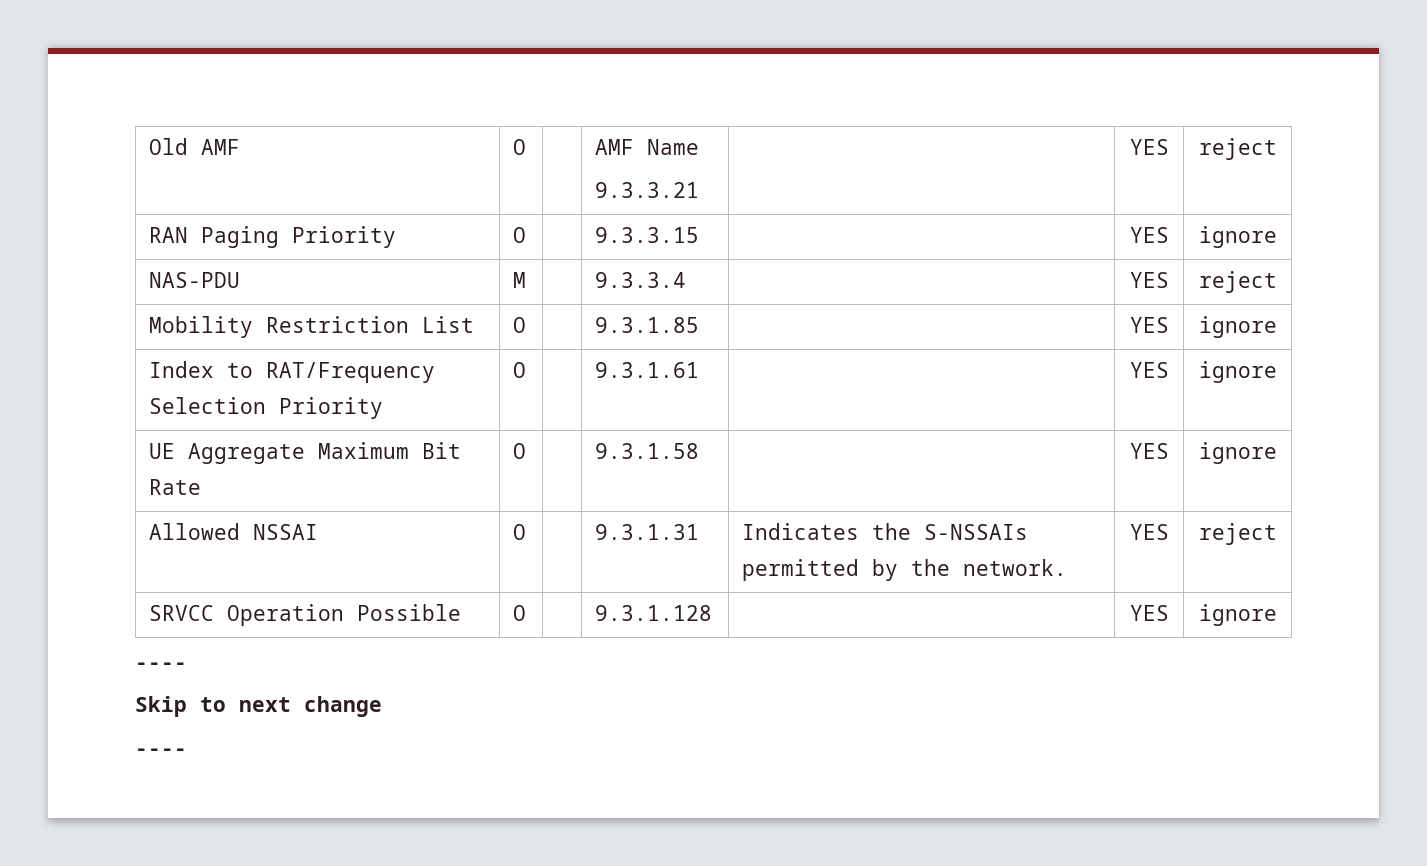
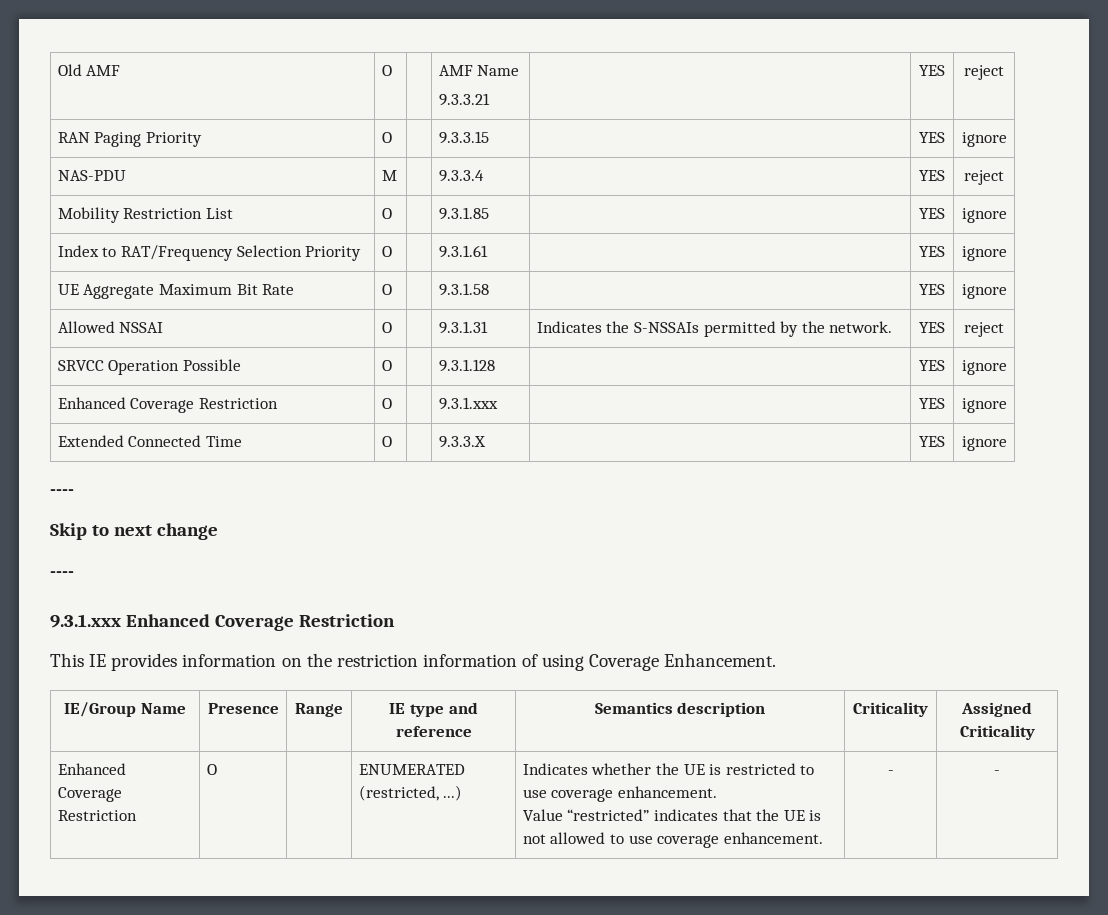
(1277, 615) none -> [57,397,279,413] [381,398,392,409] [438,397,498,410] [919,398,945,409] [961,398,1007,413] [57,435,243,447] [381,436,392,447] [438,436,486,448] [919,436,945,447] [961,436,1007,451] // Enhanced Coverage Restriction | O | | 9.3.1.xxx | | YES | ignore // Extended Connected Time | O | | 9.3.3.X | | YES | ignore
(187, 751) none -> [50,614,396,631] [50,653,777,671] [64,702,186,717] [207,703,279,714] [295,703,343,717] [389,702,478,717] [395,726,472,737] [594,702,766,717] [853,702,928,717] [961,702,1032,717] [959,725,1035,740] [57,763,126,775] [57,787,122,802] [57,810,137,821] [206,764,217,775] [358,764,465,775] [358,785,463,801] [522,763,815,775] [522,786,718,802] [522,809,822,821] [522,832,823,848] [887,770,894,775] [994,770,1000,775] // 9.3.1.xxx Enhanced Coverage Restriction // This IE provides information on the restriction information of using Coverage Enhancement. // IE/Group Name | Presence | Range | IE type and reference | Semantics description | Criticality | Assigned Criticality // Enhanced Coverage Restriction | O | | ENUMERATED (restricted, ...) | Indicates whether the UE is restricted to use coverage enhancement. // Value “restricted” indicates that the UE is not allowed to use coverage enhancement. | - | -

